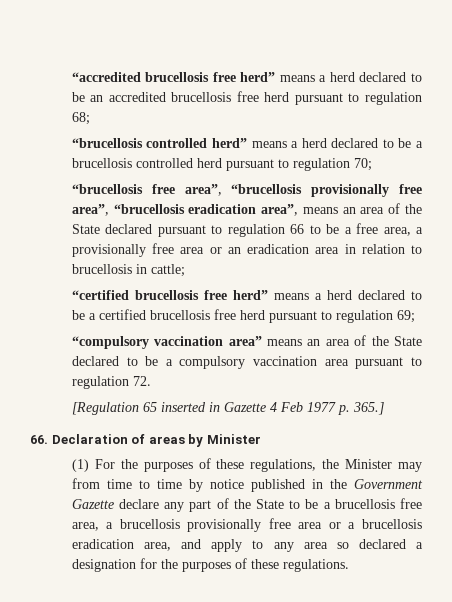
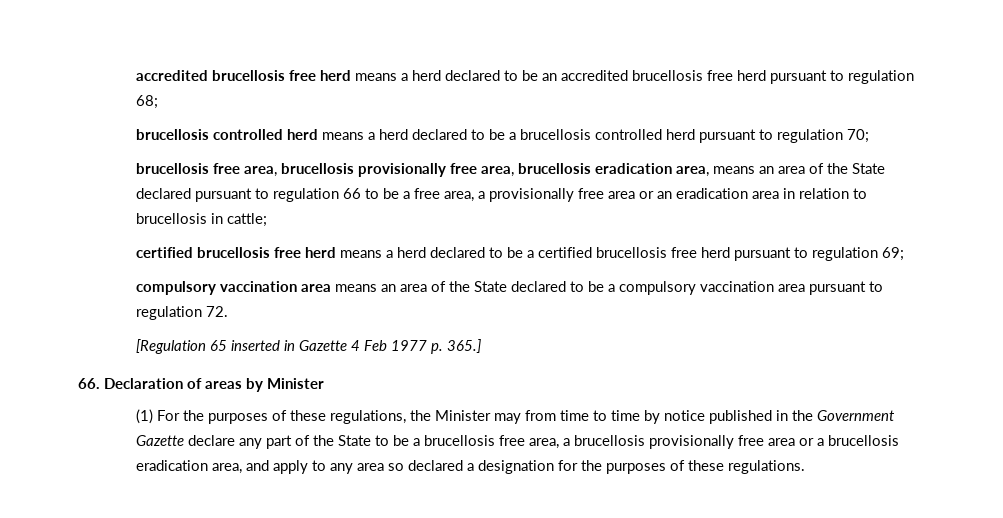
[71,72,276,82] “accredited brucellosis free herd” -> [135,70,351,81] accredited brucellosis free herd
[71,138,248,148] “brucellosis controlled herd” -> [135,129,318,140] brucellosis controlled herd
[71,184,422,197] [71,204,299,216] “brucellosis free area”, “brucellosis provisionally free area”, “brucellosis eradication area”, -> [135,163,709,177] brucellosis free area, brucellosis provisionally free area, brucellosis eradication area,
[71,290,268,300] “certified brucellosis free herd” -> [135,247,336,258] certified brucellosis free herd
[71,336,262,349] “compulsory vaccination area” -> [135,281,331,295] compulsory vaccination area

